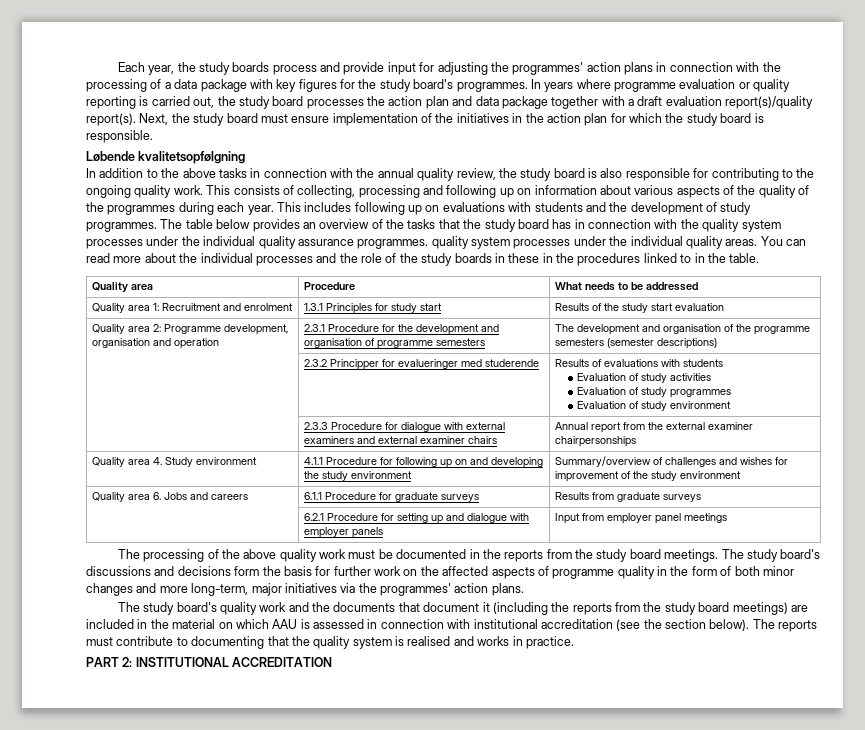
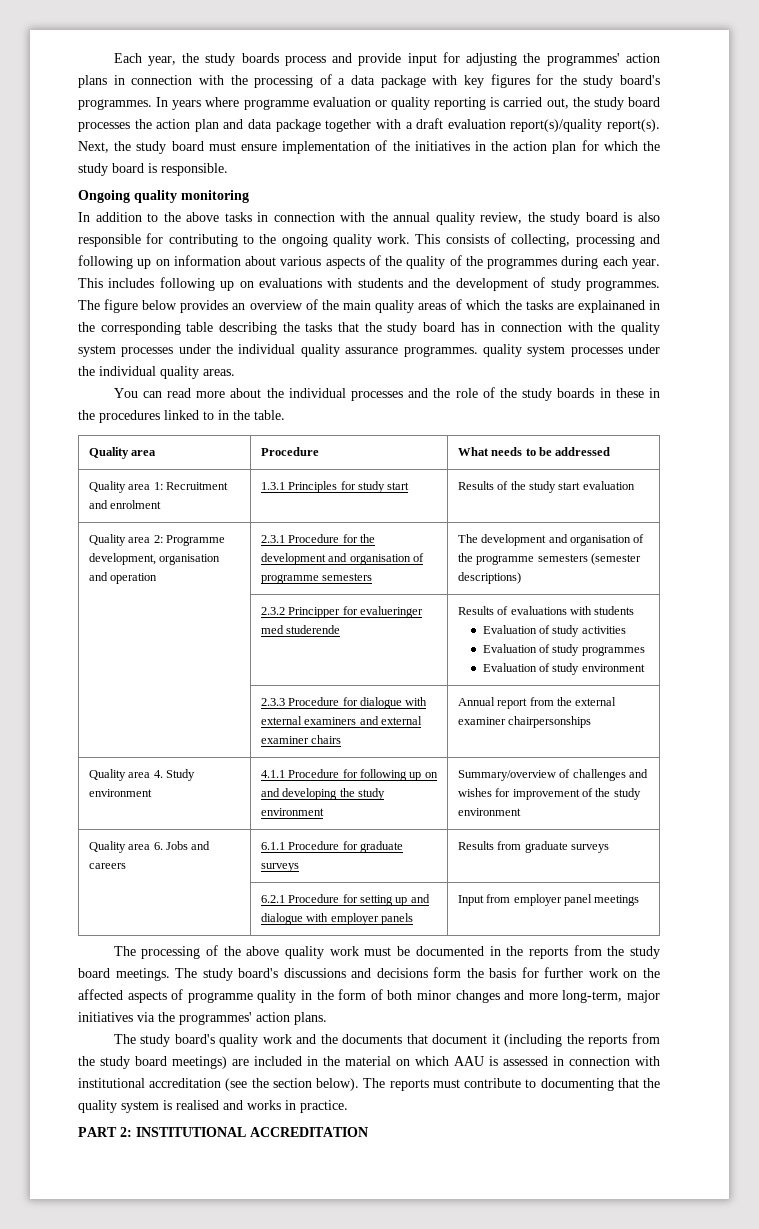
[86,151,246,164] Løbende kvalitetsopfølgning -> [78,190,249,203] Ongoing quality monitoring
[185,219,213,229] table -> [104,299,139,313] figure
(404, 224) none -> [342,299,661,313] [78,322,300,335] main quality areas of which the tasks are explainaned in the corresponding table describing the
(758, 242) none -> (235, 372) //

